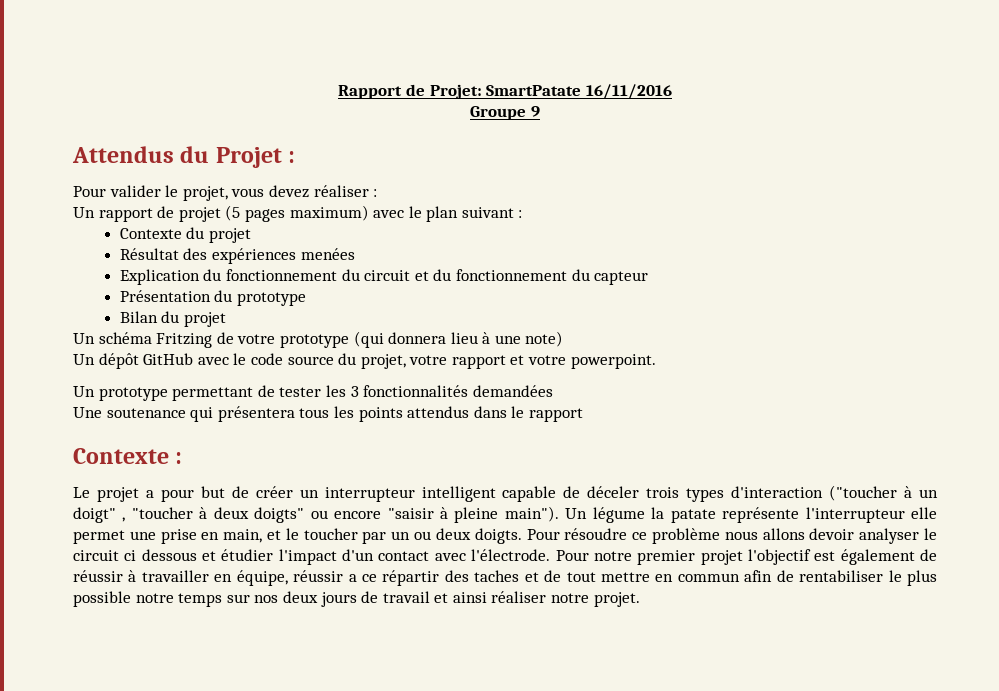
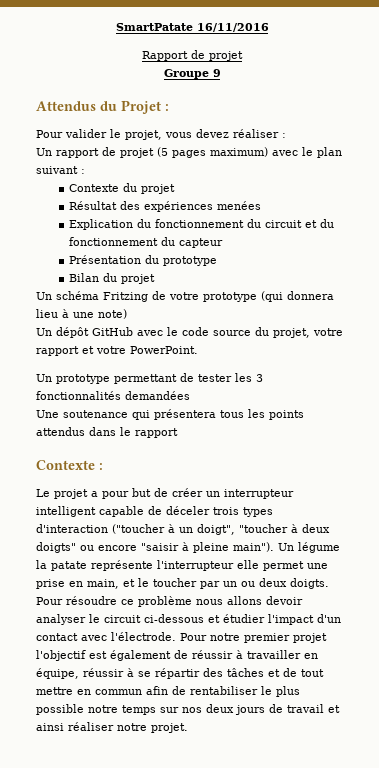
[338,84,672,99] Rapport de Projet: SmartPatate 16/11/2016 -> [115,23,269,32] [142,50,243,61] SmartPatate 16/11/2016 // Rapport de projet
[570,354,656,369] powerpoint. -> [130,346,198,354] PowerPoint.
[73,507,126,523] doigt" , -> [197,524,235,535] doigt",
[124,549,197,561] ci dessous -> [144,614,204,623] ci-dessous
[348,574,377,582] a ce -> [127,668,151,677] à se
[474,570,520,582] taches -> [227,668,264,677] tâches

